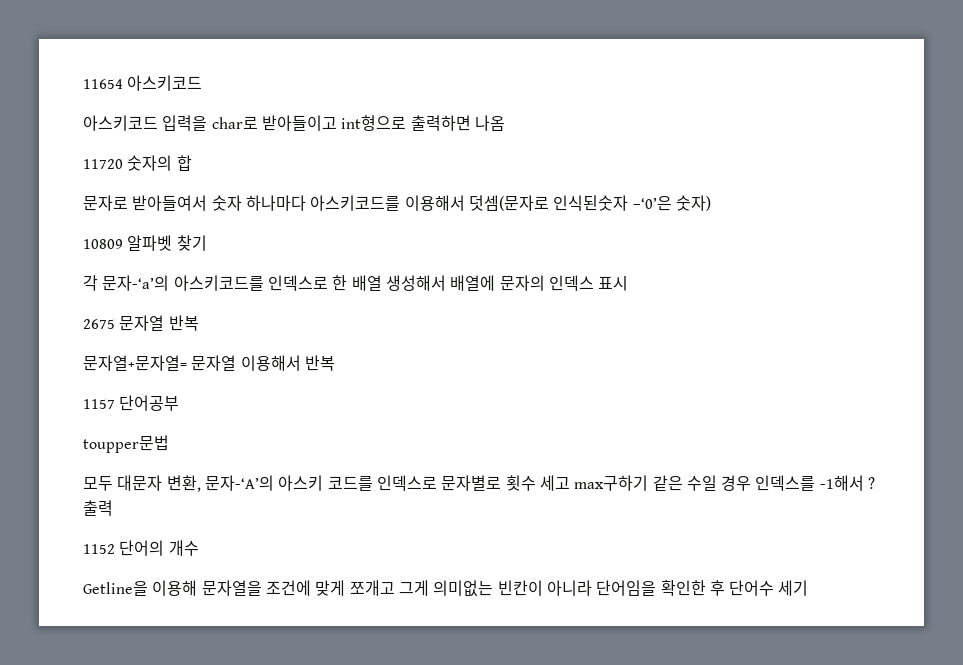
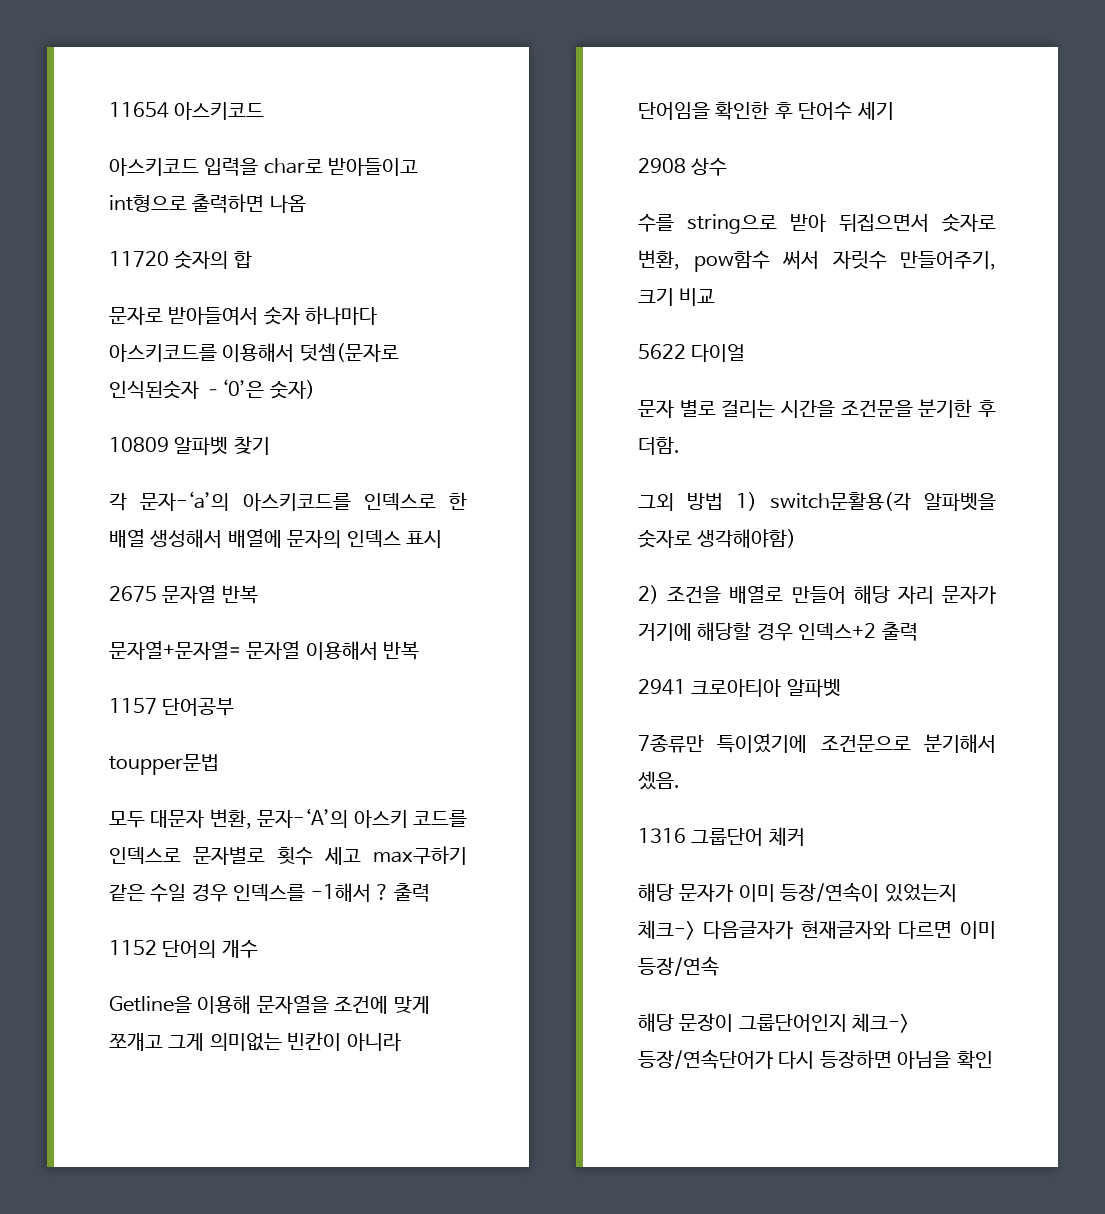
(809, 588) none -> [638,158,728,176] [638,214,996,234] [638,250,996,272] [638,288,716,306] [638,344,746,362] [638,399,996,418] [638,436,680,455] [638,492,996,512] [638,529,797,548] [638,585,996,604] [638,622,918,641] [638,678,841,698] [638,733,996,753] [638,771,680,790] [638,827,805,846] [638,882,957,902] [638,920,996,940] [638,956,719,976] [638,1013,910,1033] [638,1049,993,1069] // 2908 상수 // 수를 string으로 받아 뒤집으면서 숫자로 변환, pow함수 써서 자릿수 만들어주기, 크기 비교 // 5622 다이얼 // 문자 별로 걸리는 시간을 조건문을 분기한 후 더함. // 그외 방법 1) switch문활용(각 알파벳을 숫자로 생각해야함) // 2) 조건을 배열로 만들어 해당 자리 문자가 거기에 해당할 경우 인덱스+2 출력 // 2941 크로아티아 알파벳 // 7종류만 특이였기에 조건문으로 분기해서 셌음. // 1316 그룹단어 체커 // 해당 문자가 이미 등장/연속이 있었는지 체크-> 다음글자가 현재글자와 다르면 이미 등장/연속 // 해당 문장이 그룹단어인지 체크-> 등장/연속단어가 다시 등장하면 아님을 확인

